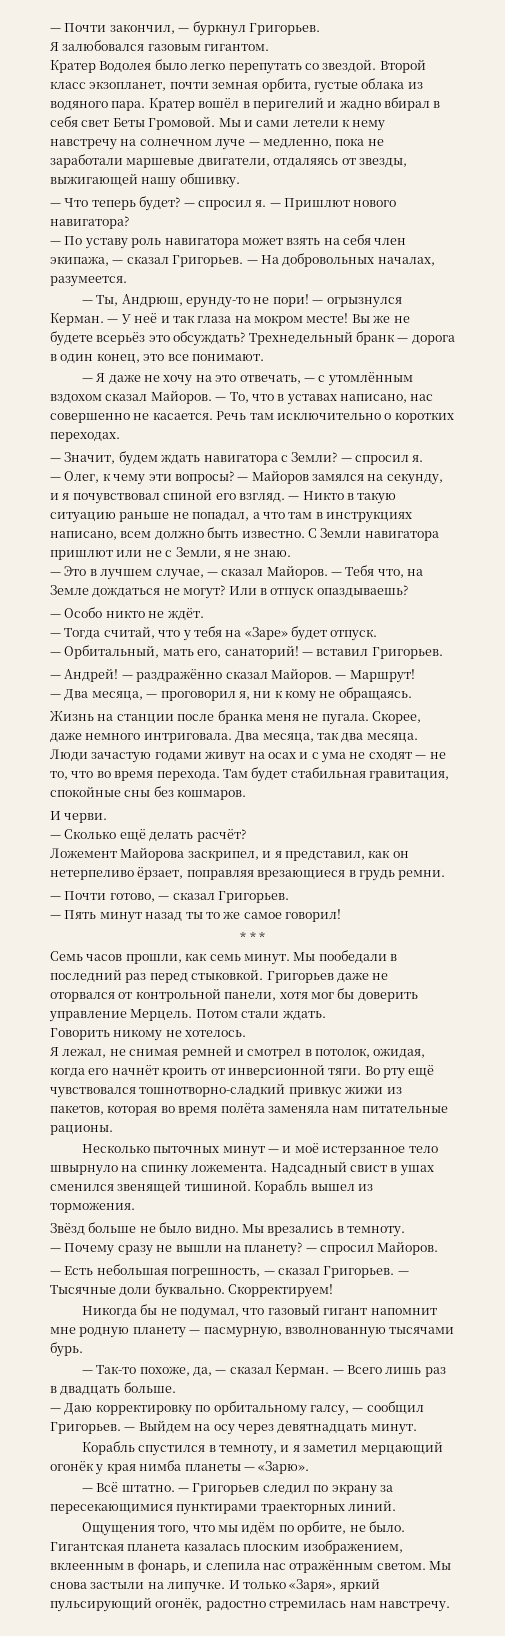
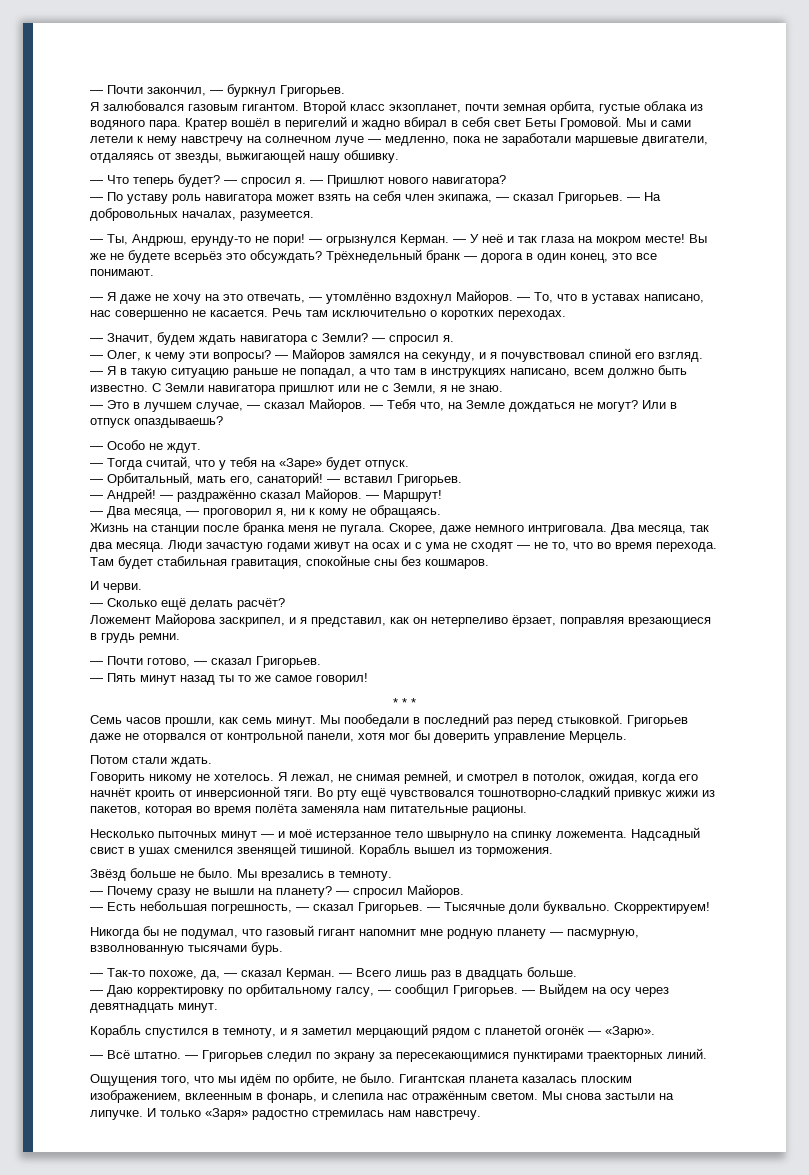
[50,59,377,74] // Кратер Водолея было легко перепутать со звездой. -> (299, 107) none
[248,331,353,345] Трехнедельный -> [326,249,422,263] Трёхнедельный
[318,372,413,386] [50,393,148,404] с утомлённым вздохом сказал -> [326,292,452,304] утомлённо вздохнул
[302,491,344,500] Никто -> [107,366,116,375] Я
[105,608,204,621] никто не ждёт. -> [149,443,201,453] не ждут.
(193, 1015) none -> (627, 737) //
(247, 1033) // -> (274, 777) none
[181,1045,232,1059] ремней -> [404,770,452,784] ремней,
[159,1222,239,1236] было видно. -> [198,868,233,878] было.
[50,1460,241,1475] огонёк у края нимба планеты -> [432,1024,584,1038] рядом с планетой огонёк
[289,1578,380,1592] [50,1597,203,1612] «Заря», яркий пульсирующий огонёк, -> [205,1108,248,1120] «Заря»

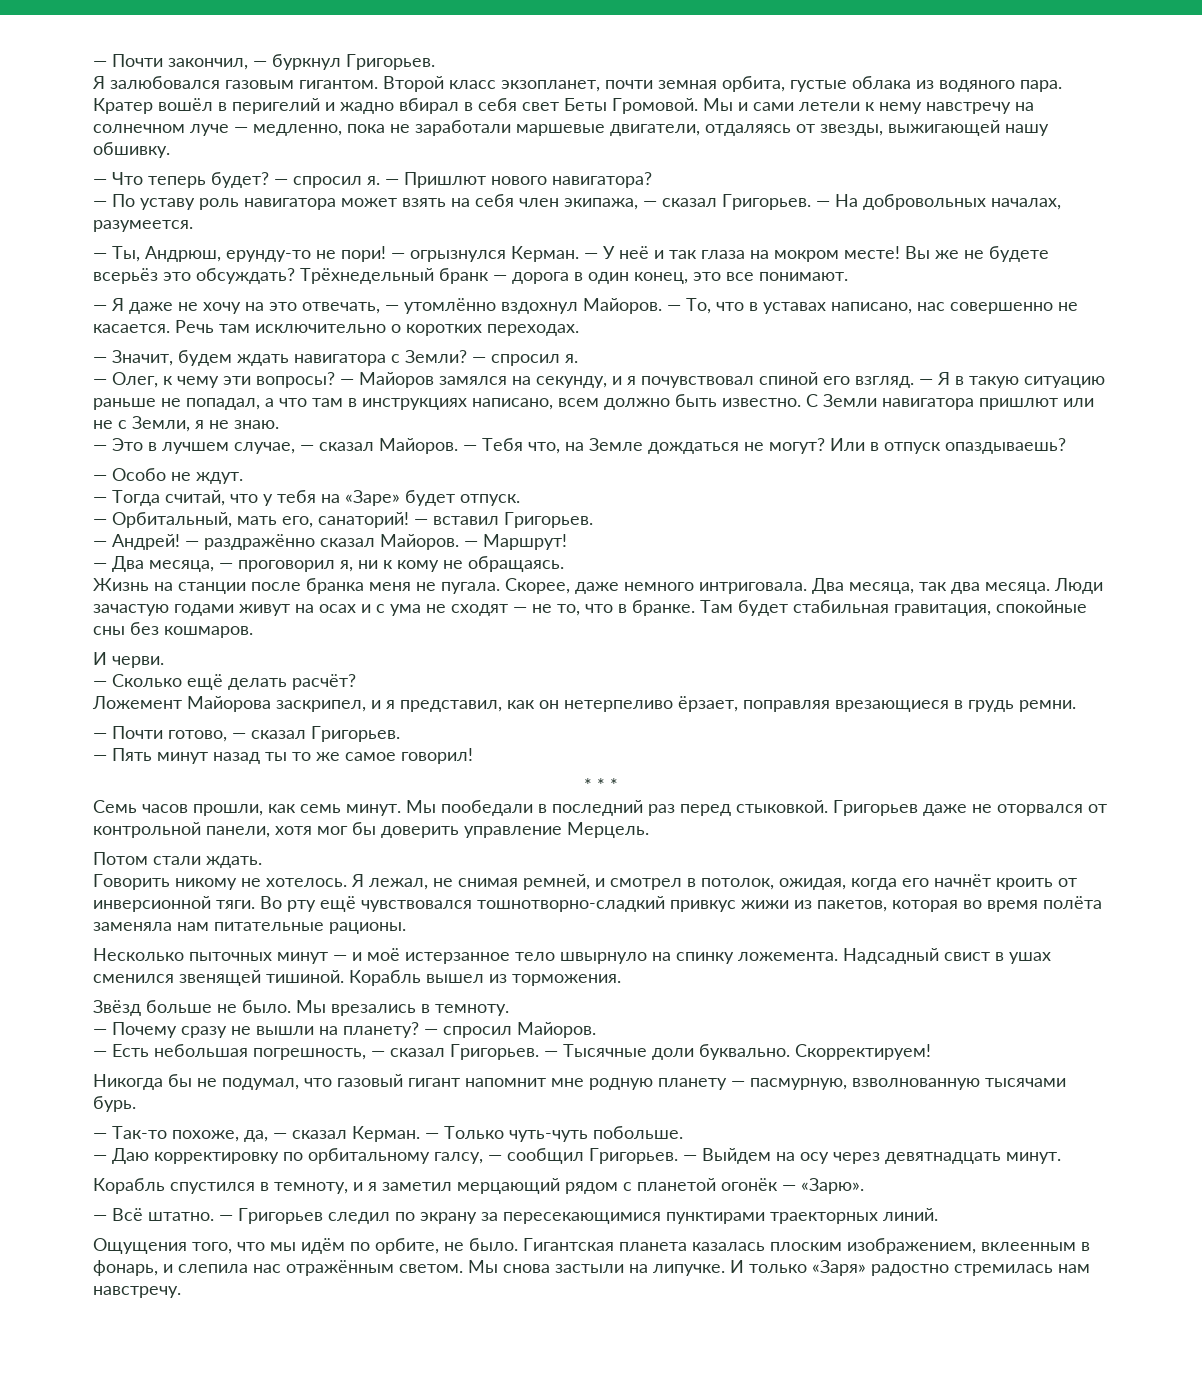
[597,542,717,552] во время перехода. -> [618,600,695,616] в бранке.
[356,967,577,980] Всего лишь раз в двадцать больше. -> [444,1126,683,1142] Только чуть-чуть побольше.

